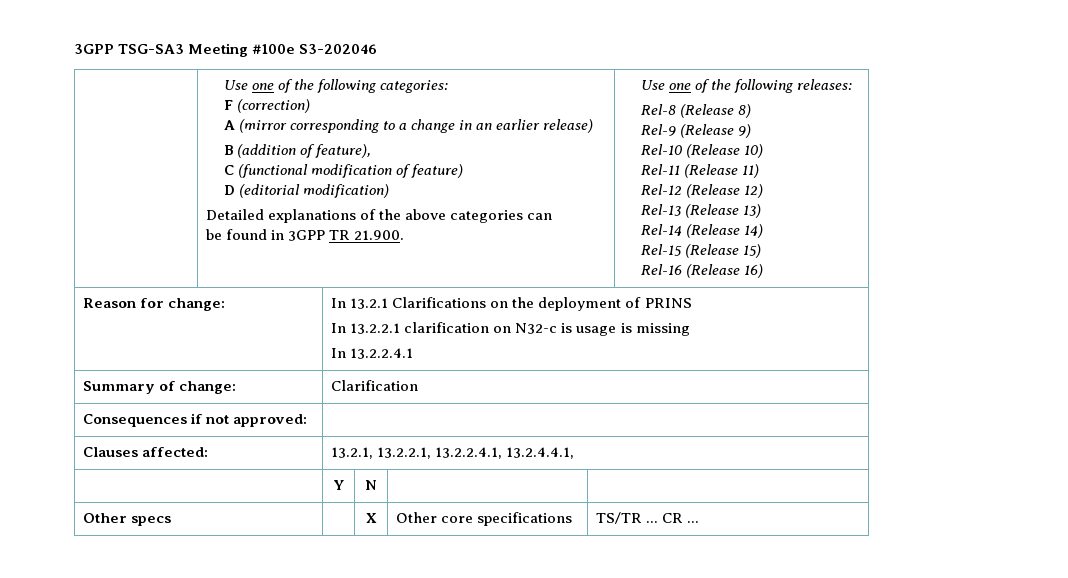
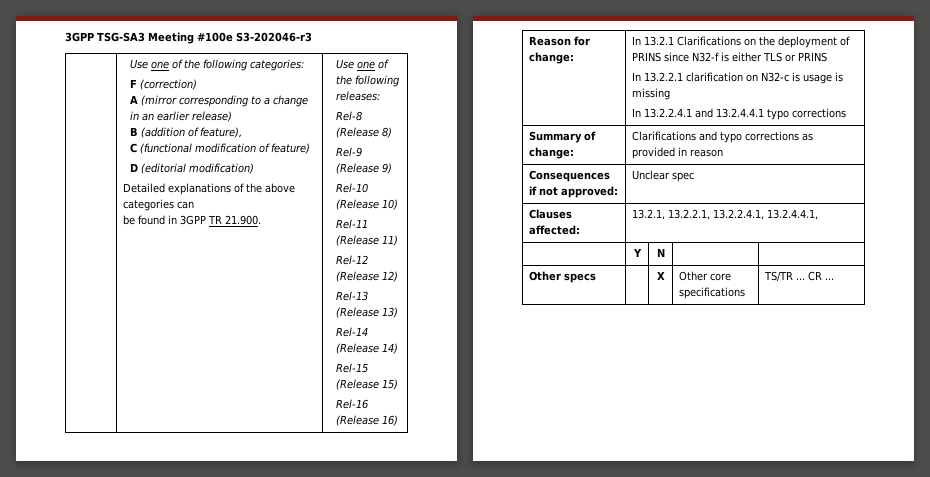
[299,44,378,54] S3-202046 -> [236,32,312,42] S3-202046-r3
(692, 303) none -> [664,52,828,62] since N32-f is either TLS or PRINS
(414, 353) none -> [695,108,847,120] and 13.2.4.4.1 typo corrections
[331,380,419,391] Clarification -> [632,131,814,143] [632,147,724,159] Clarifications and typo corrections as provided in reason
(308, 420) none -> [632,170,695,182] Unclear spec

